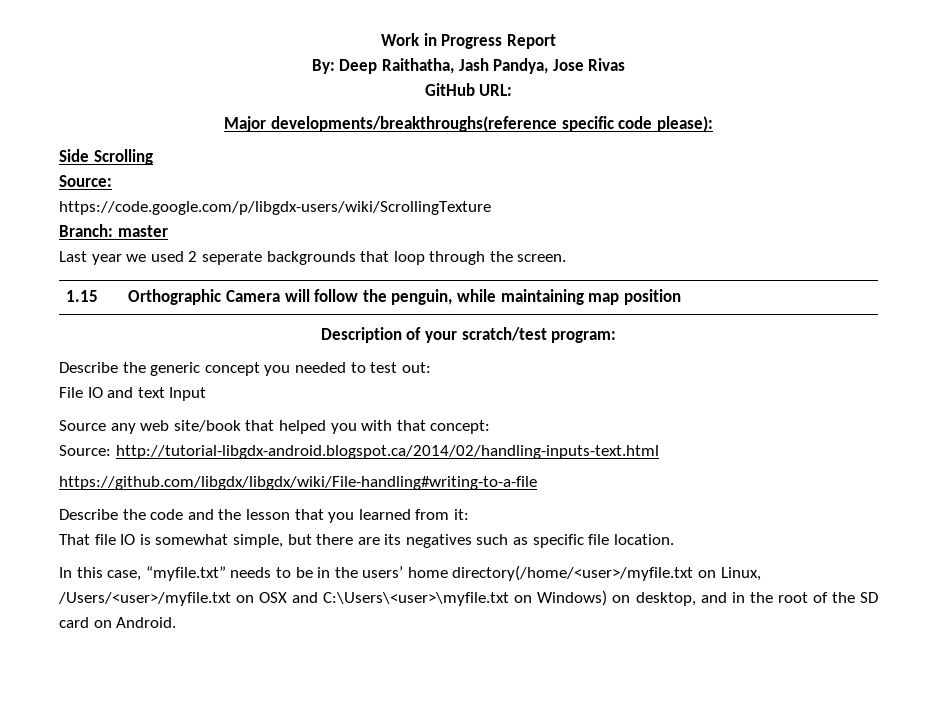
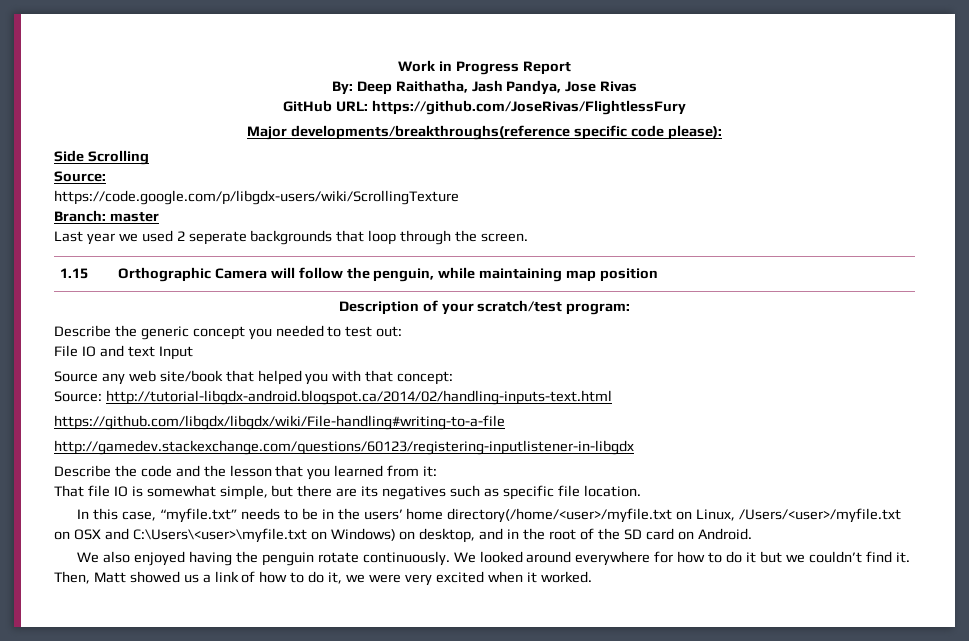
(513, 90) none -> [371,100,686,115] https://github.com/JoseRivas/FlightlessFury
(537, 483) none -> [54,440,634,455] // http://gamedev.stackexchange.com/questions/60123/registering-inputlistener-in-libgdx
(177, 622) none -> [77,551,910,566] [54,571,592,586] // We also enjoyed having the penguin rotate continuously. We looked around everywhere for how to do it but we couldn’t find it. Then, Matt showed us a link of how to do it, we were very excited when it worked.

